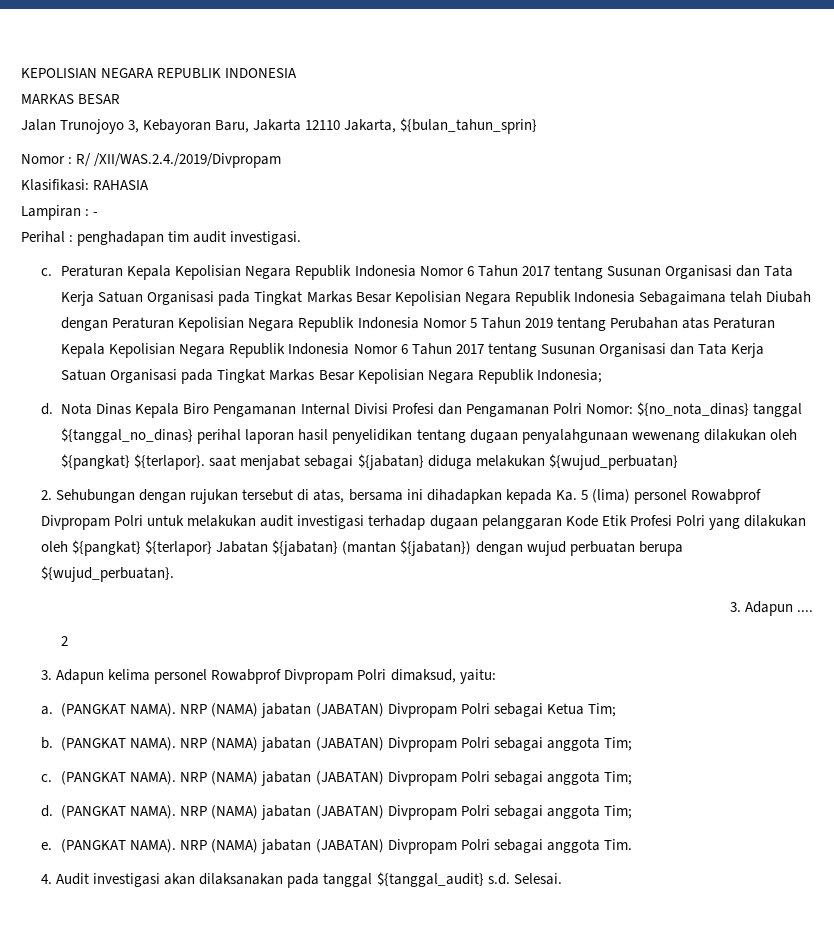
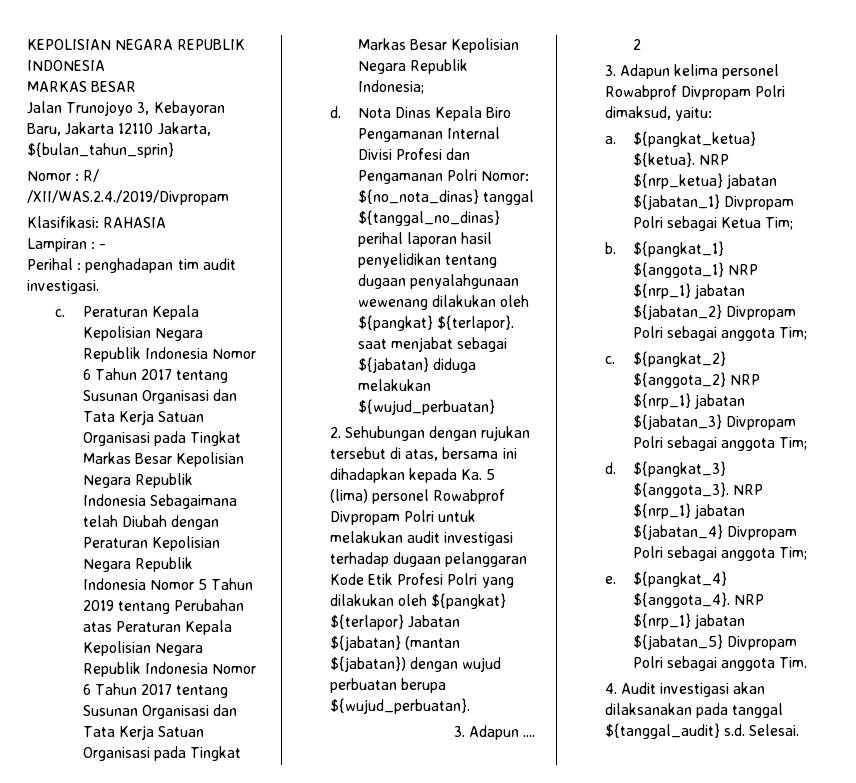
[61,703,384,718] (PANGKAT NAMA). NRP (NAMA) jabatan (JABATAN) -> [632,131,756,147] [632,152,729,167] [632,173,777,189] [632,194,720,210] ${pangkat_ketua} ${ketua}. NRP ${nrp_ketua} jabatan ${jabatan_1}
[61,737,384,752] (PANGKAT NAMA). NRP (NAMA) jabatan (JABATAN) -> [632,241,724,257] [632,262,758,278] [632,283,745,299] [632,304,722,320] ${pangkat_1} ${anggota_1} NRP ${nrp_1} jabatan ${jabatan_2}
[61,771,384,786] (PANGKAT NAMA). NRP (NAMA) jabatan (JABATAN) -> [632,351,726,367] [632,372,760,388] [632,393,745,409] [632,414,722,430] ${pangkat_2} ${anggota_2} NRP ${nrp_1} jabatan ${jabatan_3}
[61,805,384,820] (PANGKAT NAMA). NRP (NAMA) jabatan (JABATAN) -> [632,461,726,477] [632,482,763,498] [632,503,745,519] [632,524,723,540] ${pangkat_3} ${anggota_3}. NRP ${nrp_1} jabatan ${jabatan_4}
[61,839,384,854] (PANGKAT NAMA). NRP (NAMA) jabatan (JABATAN) -> [632,571,727,587] [632,592,764,608] [632,613,745,629] [632,634,723,650] ${pangkat_4} ${anggota_4}. NRP ${nrp_1} jabatan ${jabatan_5}

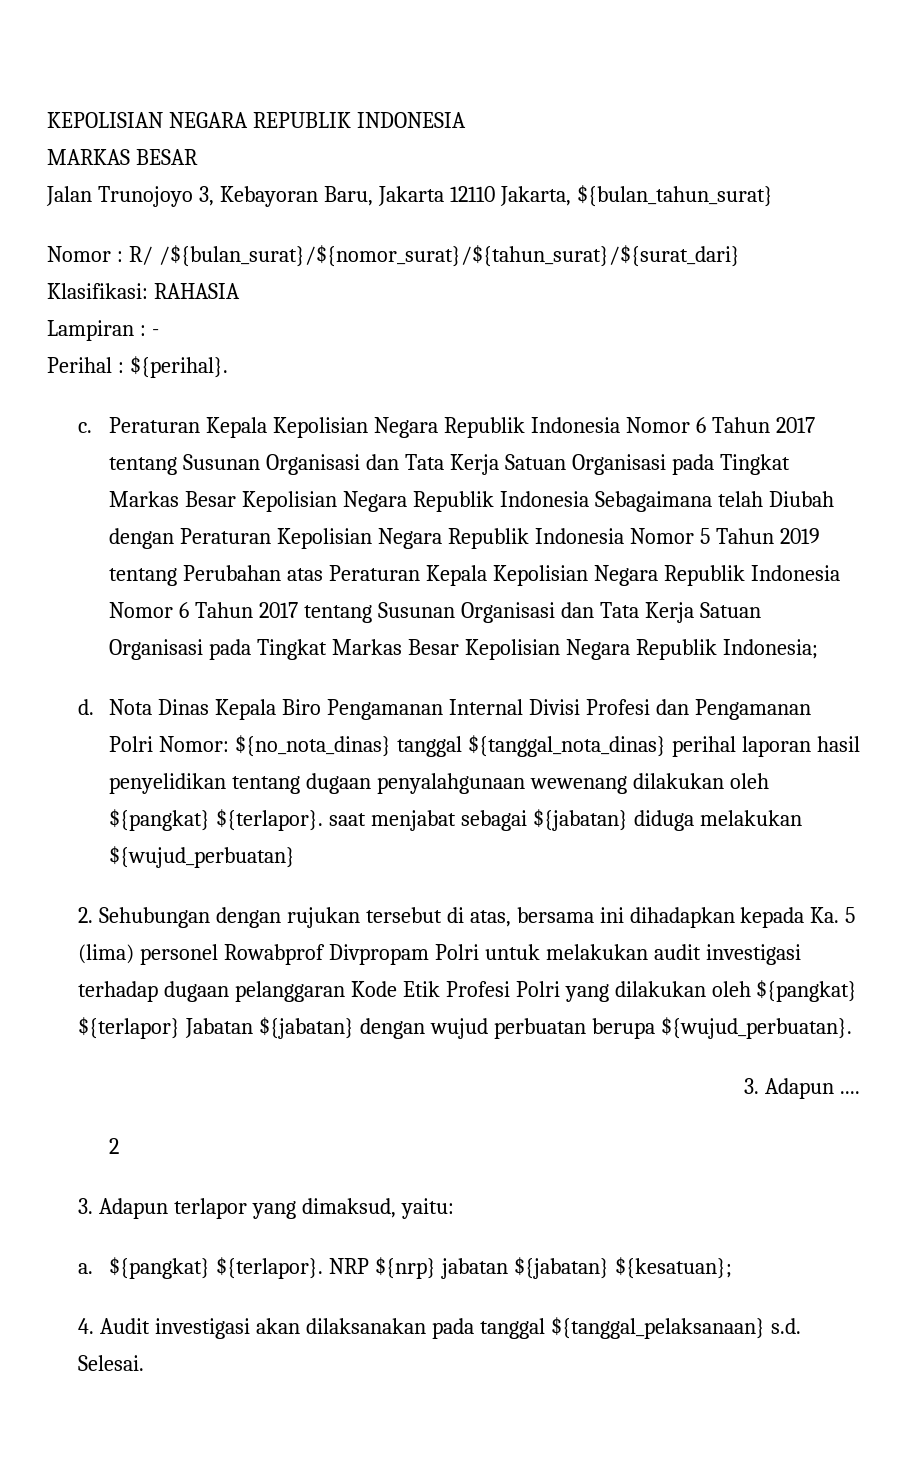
[27,142,174,158] ${bulan_tahun_sprin} -> [576,185,773,207] ${bulan_tahun_surat}
[27,190,229,205] /XII/WAS.2.4./2019/Divpropam -> [158,245,740,267] /${bulan_surat}/${nomor_surat}/${tahun_surat}/${surat_dari}
[85,258,236,273] [27,280,99,294] penghadapan tim audit investigasi. -> [129,356,228,378] ${perihal}.
[357,210,500,226] ${tanggal_no_dinas} -> [467,735,666,757] ${tanggal_nota_dinas}
[405,636,461,650] [329,656,406,672] (mantan ${jabatan}) -> (354, 1028) none
[674,64,780,79] [604,85,786,100] [604,106,713,121] [604,131,756,147] [632,152,729,167] [632,173,777,189] [632,194,794,210] [632,216,794,231] [604,241,724,257] [632,262,758,278] [632,283,745,299] [632,304,796,320] [632,326,808,341] [604,351,726,367] [632,372,760,388] [632,393,745,409] [632,414,796,430] [632,436,808,451] [604,461,726,477] [632,482,763,498] [632,503,745,519] [632,524,797,540] [632,546,808,561] [604,571,727,587] [632,592,764,608] [632,613,745,629] [632,634,797,650] [632,656,808,671] kelima personel Rowabprof Divpropam Polri dimaksud, yaitu: // a. ${pangkat_ketua} ${ketua}. NRP ${nrp_ketua} jabatan ${jabatan_1} Divpropam Polri sebagai Ketua Tim; // b. ${pangkat_1} ${anggota_1} NRP ${nrp_1} jabatan ${jabatan_2} Divpropam Polri sebagai anggota Tim; // c. ${pangkat_2} ${anggota_2} NRP ${nrp_1} jabatan ${jabatan_3} Divpropam Polri sebagai anggota Tim; // d. ${pangkat_3} ${anggota_3}. NRP ${nrp_1} jabatan ${jabatan_4} Divpropam Polri sebagai anggota Tim; // e. ${pangkat_4} ${anggota_4}. NRP ${nrp_1} jabatan ${jabatan_5} Divpropam Polri sebagai anggota Tim. -> [173,1198,454,1219] [78,1257,732,1279] terlapor yang dimaksud, yaitu: // a. ${pangkat} ${terlapor}. NRP ${nrp} jabatan ${jabatan} ${kesatuan};
[604,723,720,739] ${tanggal_audit} -> [550,1317,765,1339] ${tanggal_pelaksanaan}

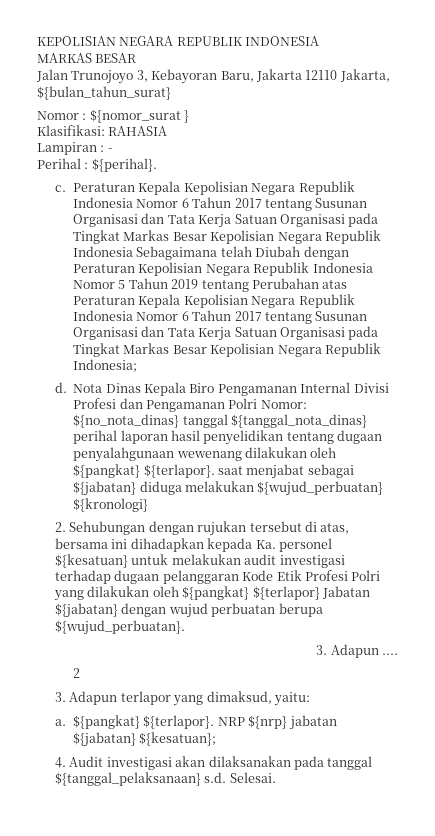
[128,245,740,267] R/ /${bulan_surat}/${nomor_surat}/${tahun_surat}/${surat_dari} -> [89,109,190,123] ${nomor_surat }
(296, 857) none -> [73,498,149,512] ${kronologi}
[845,907,856,923] [78,944,479,965] 5 (lima) personel Rowabprof Divpropam Polri -> [278,538,332,552] [55,554,129,568] personel ${kesatuan}

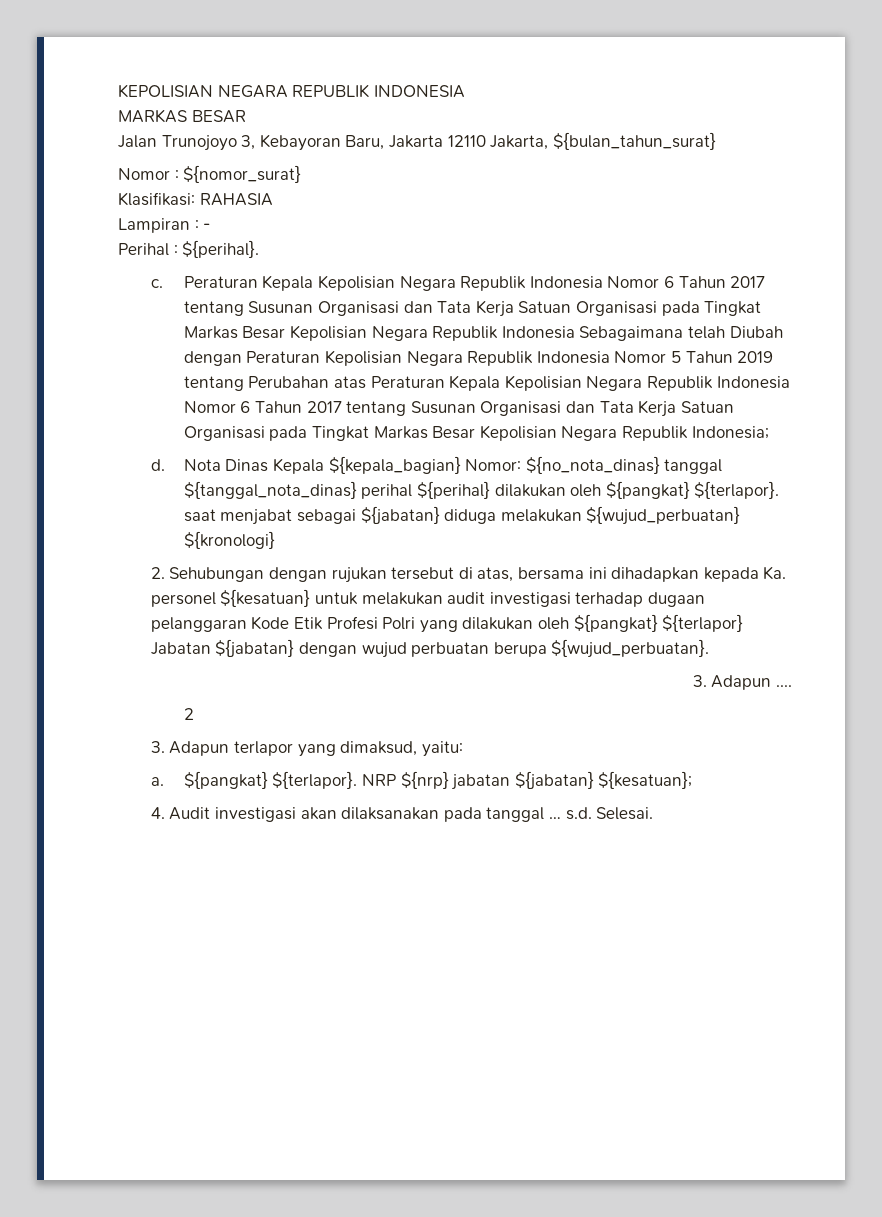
[89,109,190,123] ${nomor_surat } -> [183,165,302,183] ${nomor_surat}
[189,382,389,396] [73,398,258,412] Biro Pengamanan Internal Divisi Profesi dan Pengamanan Polri -> [328,456,461,474] ${kepala_bagian}
[120,430,383,445] [73,447,242,462] laporan hasil penyelidikan tentang dugaan penyalahgunaan wewenang -> [416,481,490,499] ${perihal}
[55,772,202,786] ${tanggal_pelaksanaan} -> [549,817,562,819] …

